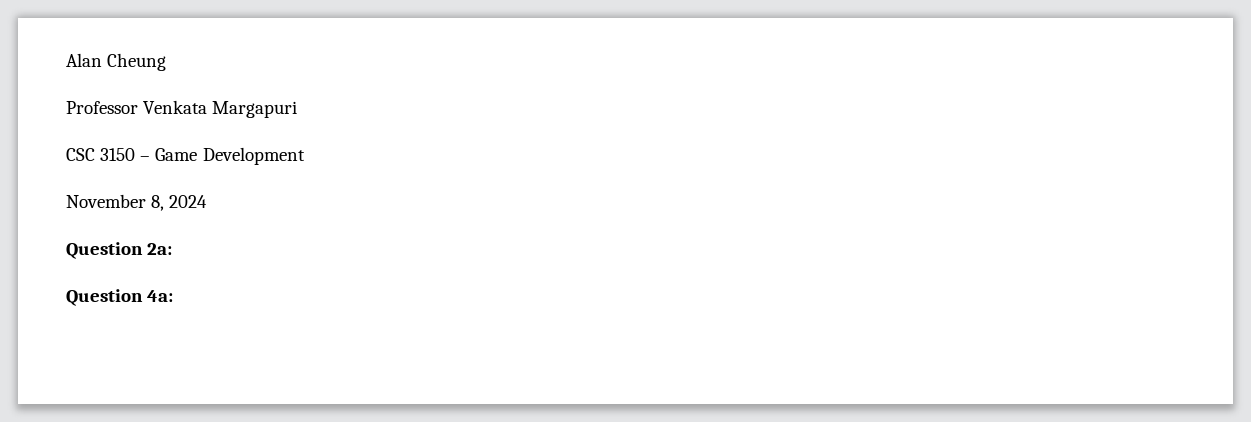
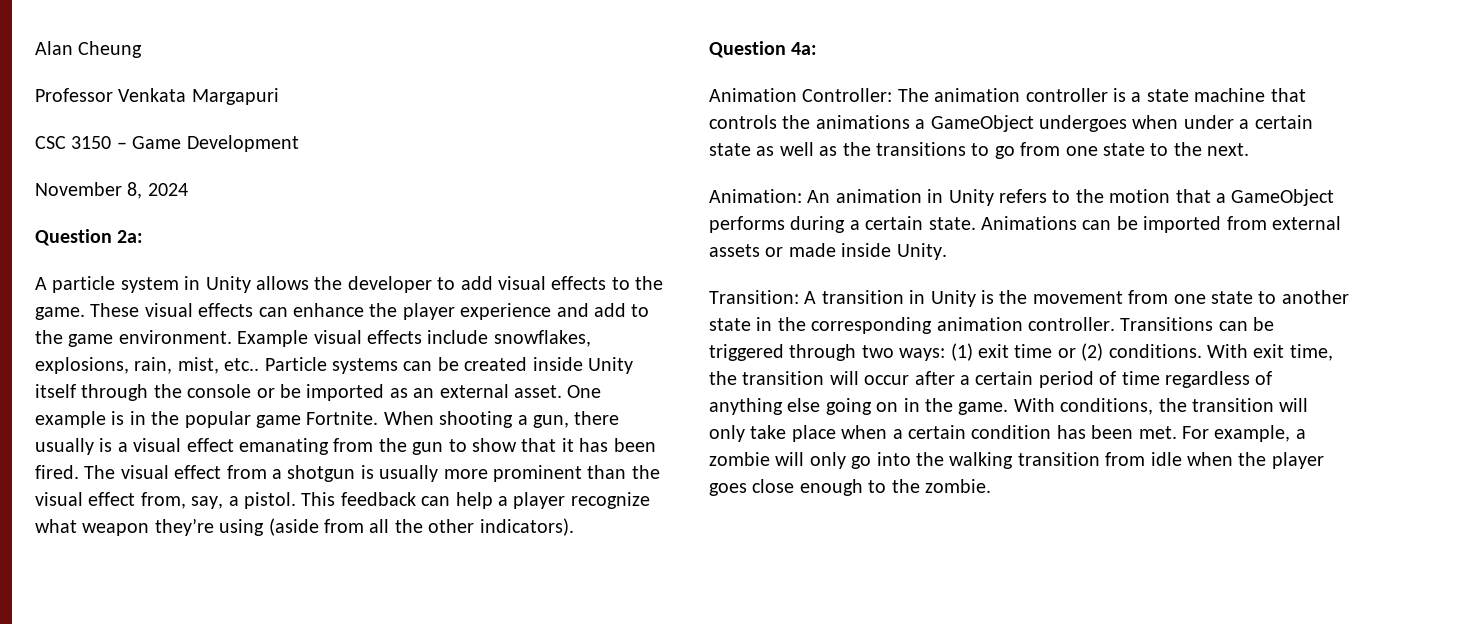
[66,289,174,306] Question 4a: -> [35,276,664,293] [35,303,650,320] [35,330,591,347] [35,357,633,374] [35,384,602,401] [35,411,620,428] [35,438,656,455] [35,465,660,482] [35,492,650,509] [35,518,574,536] [709,41,818,58] [709,88,1306,102] [709,115,1313,132] [709,142,1250,159] [709,189,1335,206] [709,216,1341,233] [709,243,947,260] [709,290,1349,307] [709,317,1275,334] [709,343,1333,361] [709,371,1273,388] [709,398,1309,415] [709,425,1306,442] [709,452,1324,469] [709,479,991,496] A particle system in Unity allows the developer to add visual effects to the game. These visual effects can enhance the player experience and add to the game environment. Example visual effects include snowflakes, explosions, rain, mist, etc.. Particle systems can be created inside Unity itself through the console or be imported as an external asset. One example is in the popular game Fortnite. When shooting a gun, there usually is a visual effect emanating from the gun to show that it has been fired. The visual effect from a shotgun is usually more prominent than the visual effect from, say, a pistol. This feedback can help a player recognize what weapon they’re using (aside from all the other indicators). // Question 4a: // Animation Controller: The animation controller is a state machine that controls the animations a GameObject undergoes when under a certain state as well as the transitions to go from one state to the next. // Animation: An animation in Unity refers to the motion that a GameObject performs during a certain state. Animations can be imported from external assets or made inside Unity. // Transition: A transition in Unity is the movement from one state to another state in the corresponding animation controller. Transitions can be triggered through two ways: (1) exit time or (2) conditions. With exit time, the transition will occur after a certain period of time regardless of anything else going on in the game. With conditions, the transition will only take place when a certain condition has been met. For example, a zombie will only go into the walking transition from idle when the player goes close enough to the zombie.

